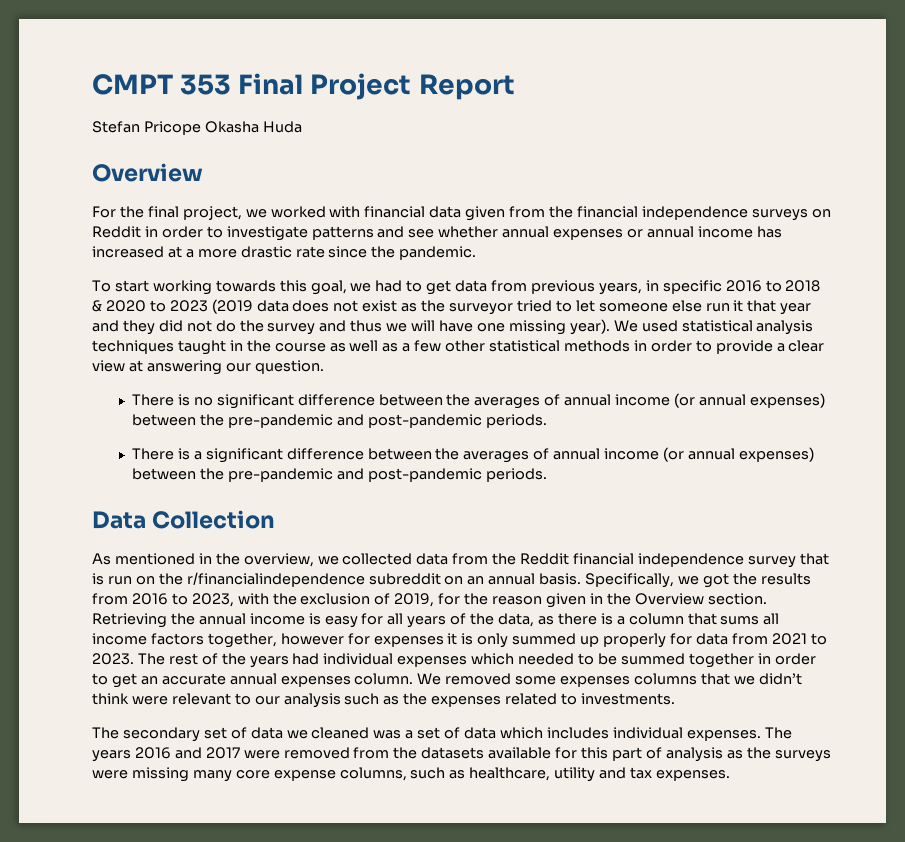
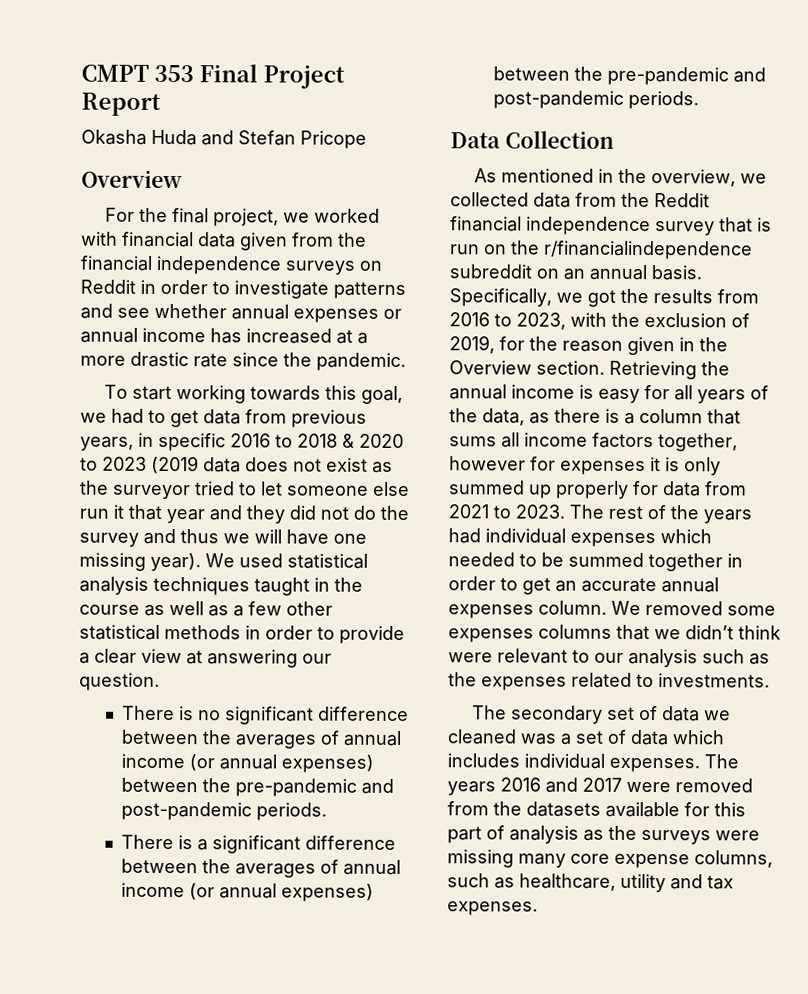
(515, 87) none -> [81,129,234,146] Okasha Huda and
[204,121,302,133] Okasha Huda -> (367, 139) none

